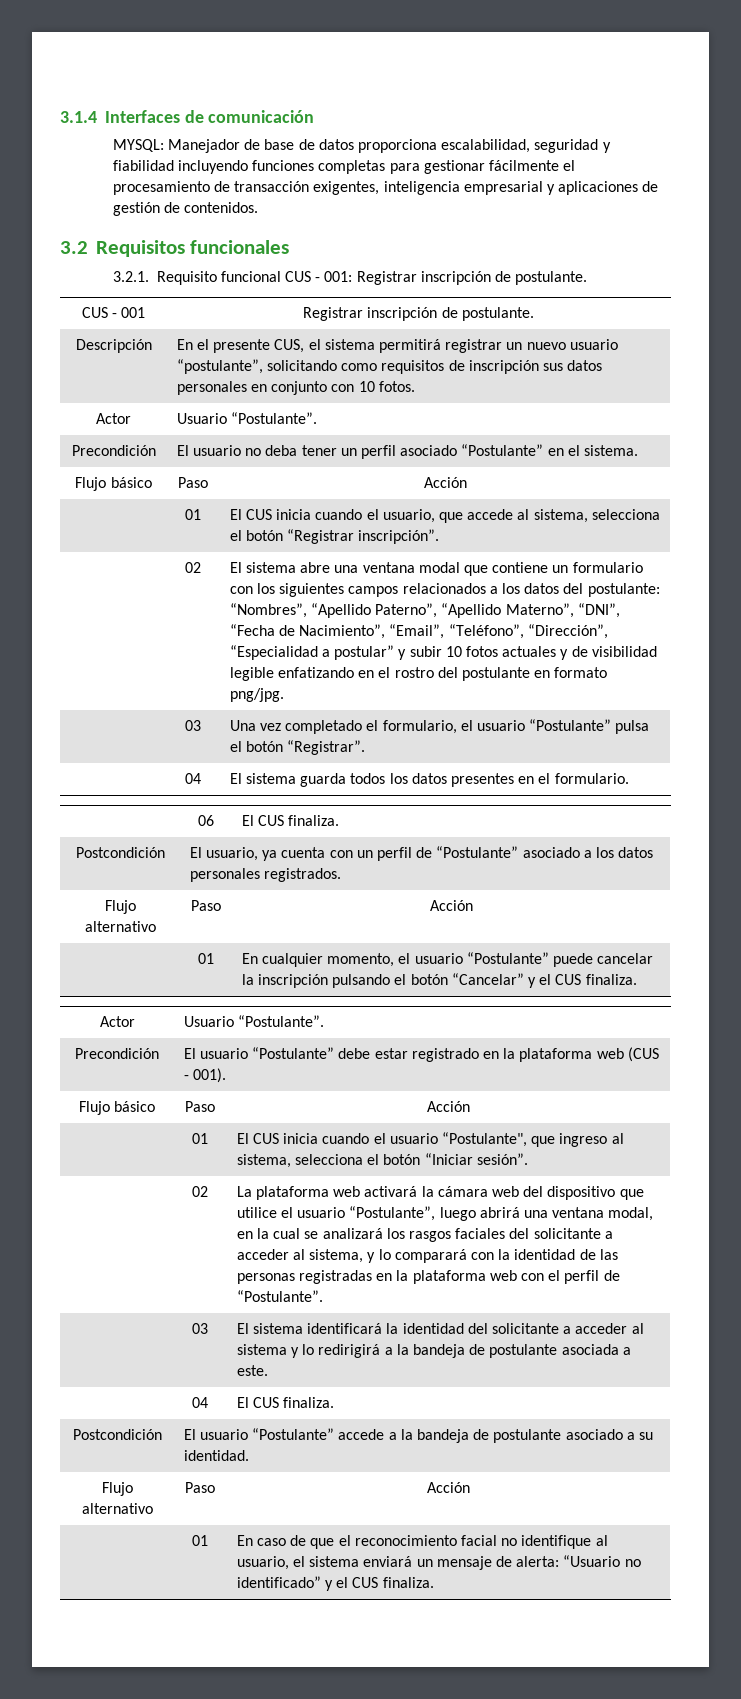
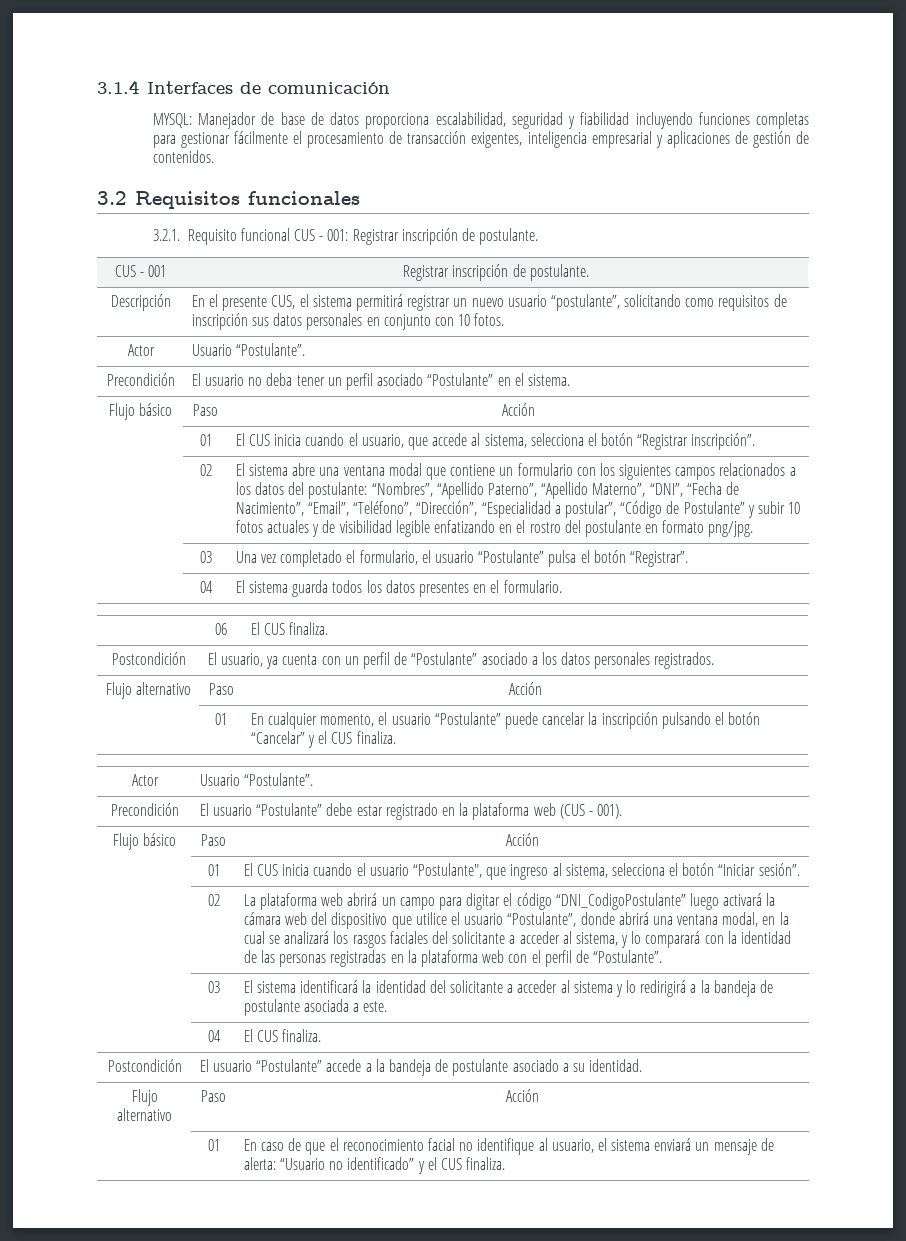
[334,645,395,660] postular” -> [564,501,745,518] postular”, “Código de Postulante”
(361, 1191) none -> [347,893,719,910] abrirá un campo para digitar el código “DNI_CodigoPostulante” luego
[439,1207,476,1221] luego -> [580,912,615,925] donde

